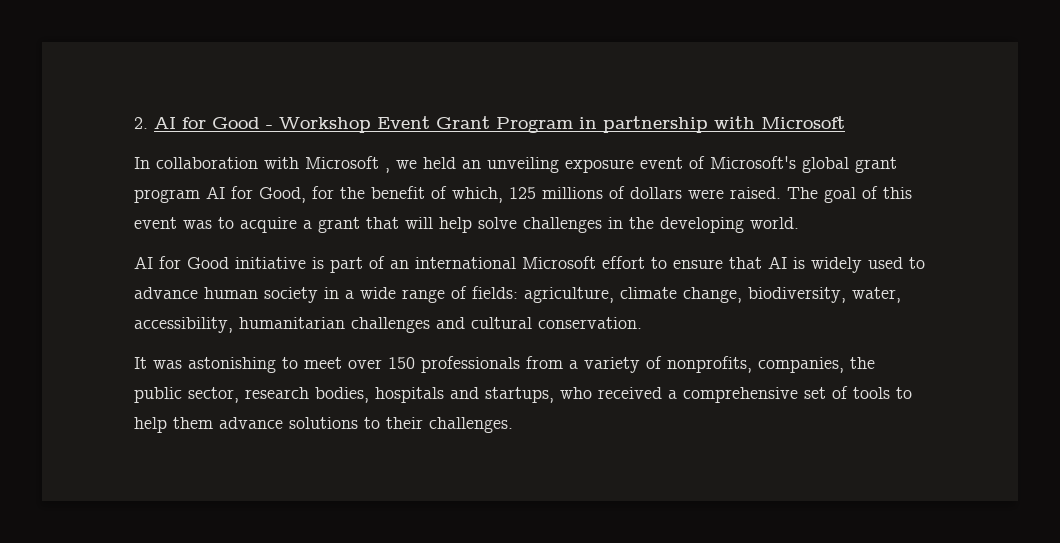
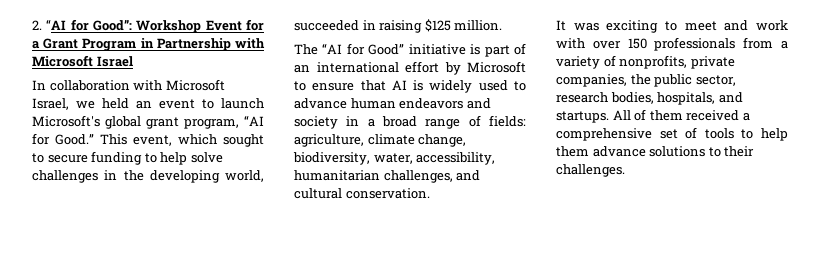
[154,116,430,133] AI for Good - Workshop Event -> [46,19,264,33] [32,41,40,49] “AI for Good”: Workshop Event for a
[603,116,845,133] partnership with Microsoft -> [156,38,265,51] [32,55,133,67] Partnership with Microsoft Israel
[385,168,390,173] , -> [32,98,69,110] Israel,
[487,156,897,173] [134,186,912,203] [134,217,433,233] unveiling exposure event of Microsoft's global grant program AI for Good, for the benefit of which, 125 millions of dollars were raised. The goal of this event was to acquire a grant that will -> [159,98,264,109] [32,115,264,129] [32,133,264,147] [32,151,157,165] event to launch Microsoft's global grant program, “AI for Good.” This event, which sought to secure funding to
[750,217,799,229] [134,256,229,269] world. // AI for Good -> [225,170,264,182] [294,19,503,33] [294,43,405,55] world, succeeded in raising $125 million. // The “AI for Good”
[522,256,645,269] Microsoft effort -> [405,61,526,75] effort by Microsoft
(258, 293) none -> [399,98,491,109] endeavors and
[360,287,396,299] wide -> [382,116,417,127] broad
[351,317,430,333] challenges -> [383,170,453,183] challenges,
[188,357,276,373] astonishing -> [606,20,659,33] exciting
(342, 363) none -> [724,20,788,31] [556,38,585,49] and work with
(752, 364) none -> [690,56,735,69] private
[375,387,592,403] hospitals and startups, who -> [657,92,743,105] [556,109,683,123] hospitals, and startups. All of them

